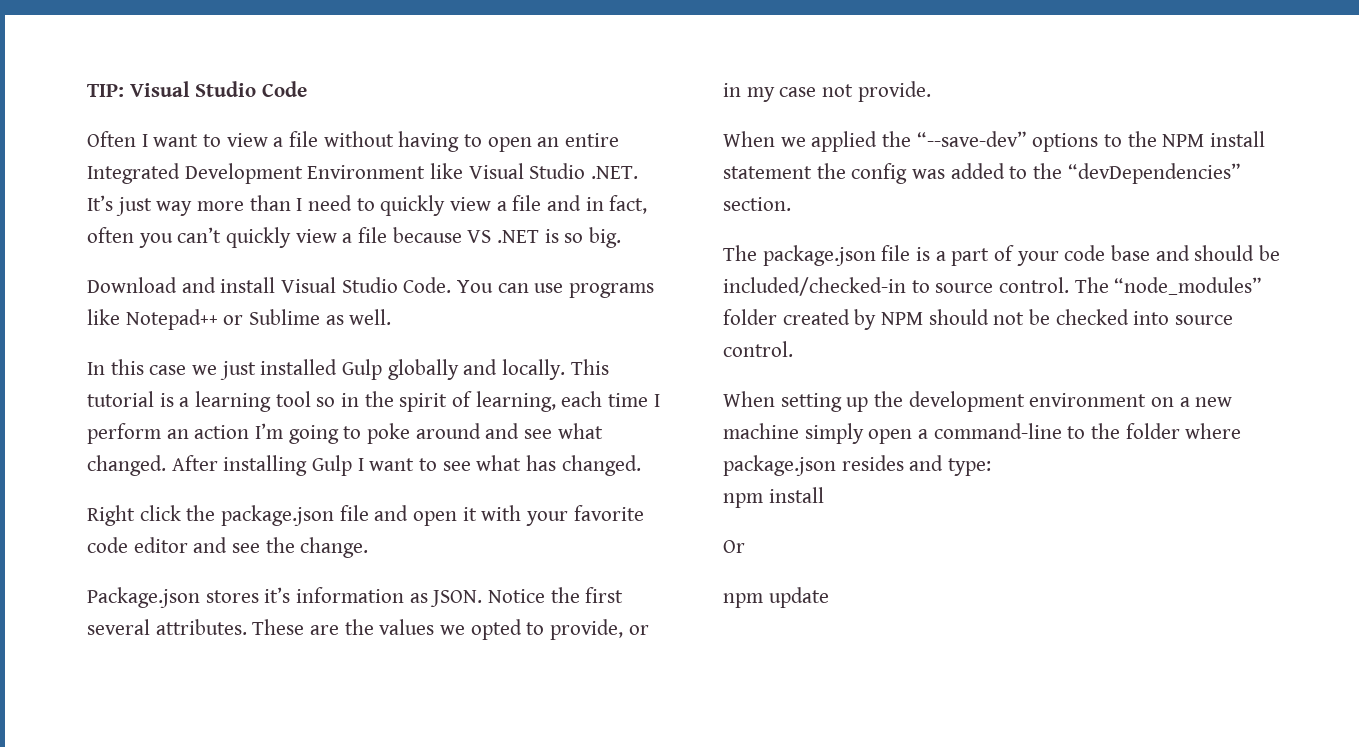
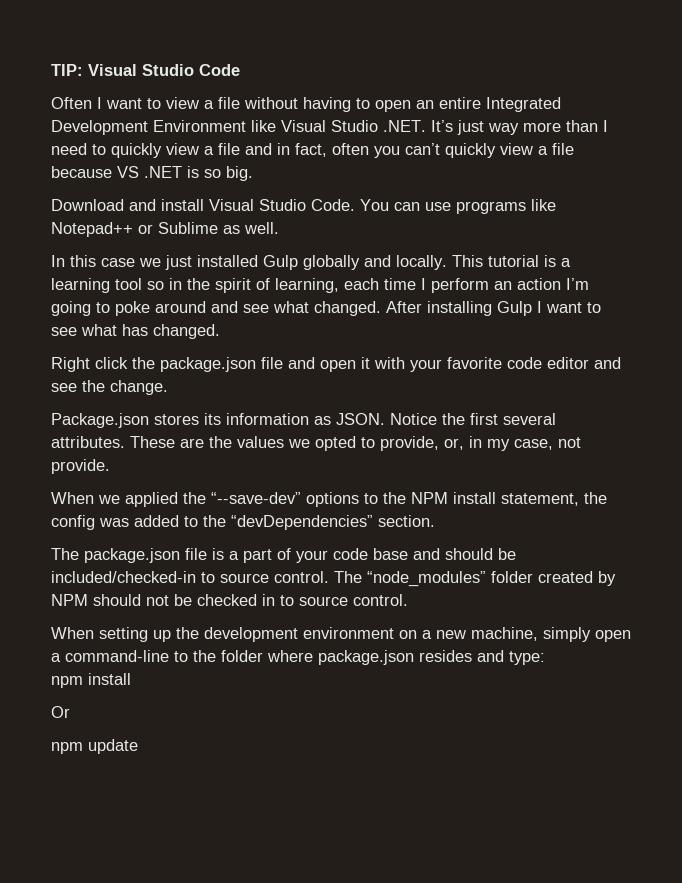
[264,587,291,603] it’s -> [204,413,221,425] its
[628,625,649,635] or -> [444,438,464,450] or,
[779,87,817,97] case -> [514,439,553,450] case,
[723,166,812,179] statement -> [501,493,579,506] statement,
[1133,311,1170,325] into -> [262,594,294,606] in to
[723,423,799,439] machine -> [471,627,538,641] machine,

